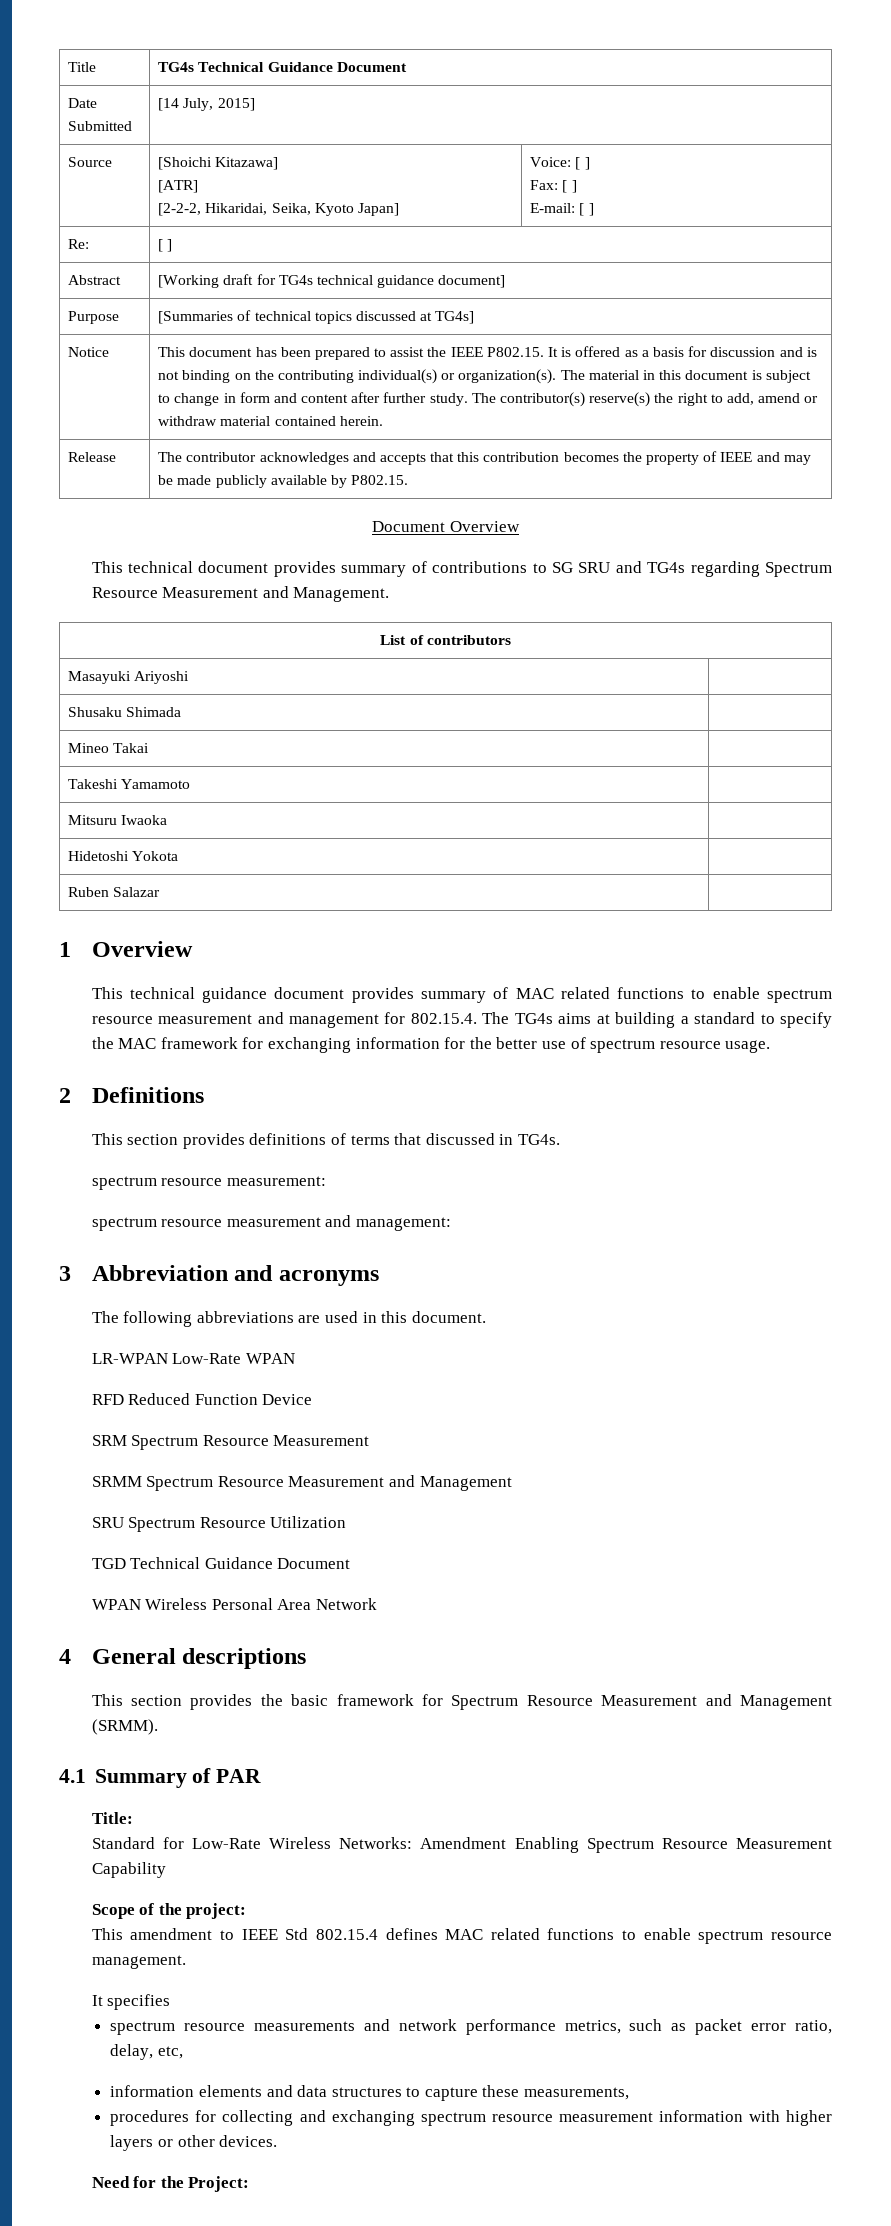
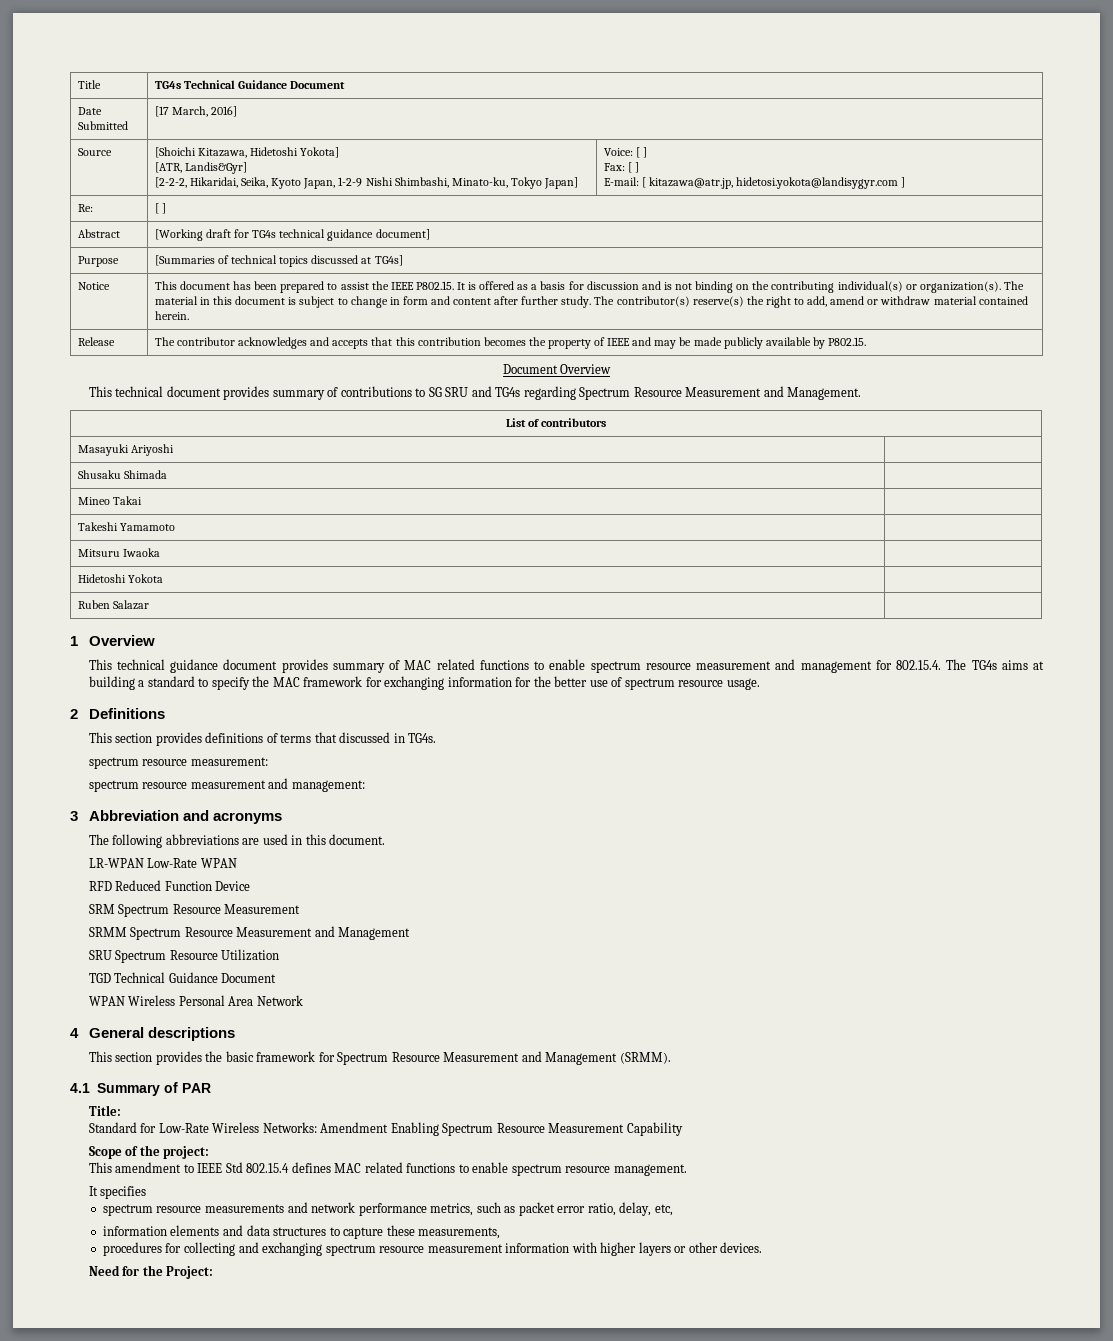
[158,98,255,111] [14 July, 2015] -> [154,106,238,117] [17 March, 2016]
[215,157,279,170] [158,180,199,193] Kitazawa] // [ATR] -> [197,147,340,158] [154,162,247,174] Kitazawa, Hidetoshi Yokota] // [ATR, Landis&Gyr]
(354, 209) none -> [303,177,542,189] Japan, 1-2-9 Nishi Shimbashi, Minato-ku, Tokyo
(585, 209) none -> [649,177,899,189] kitazawa@atr.jp, hidetosi.yokota@landisygyr.com

